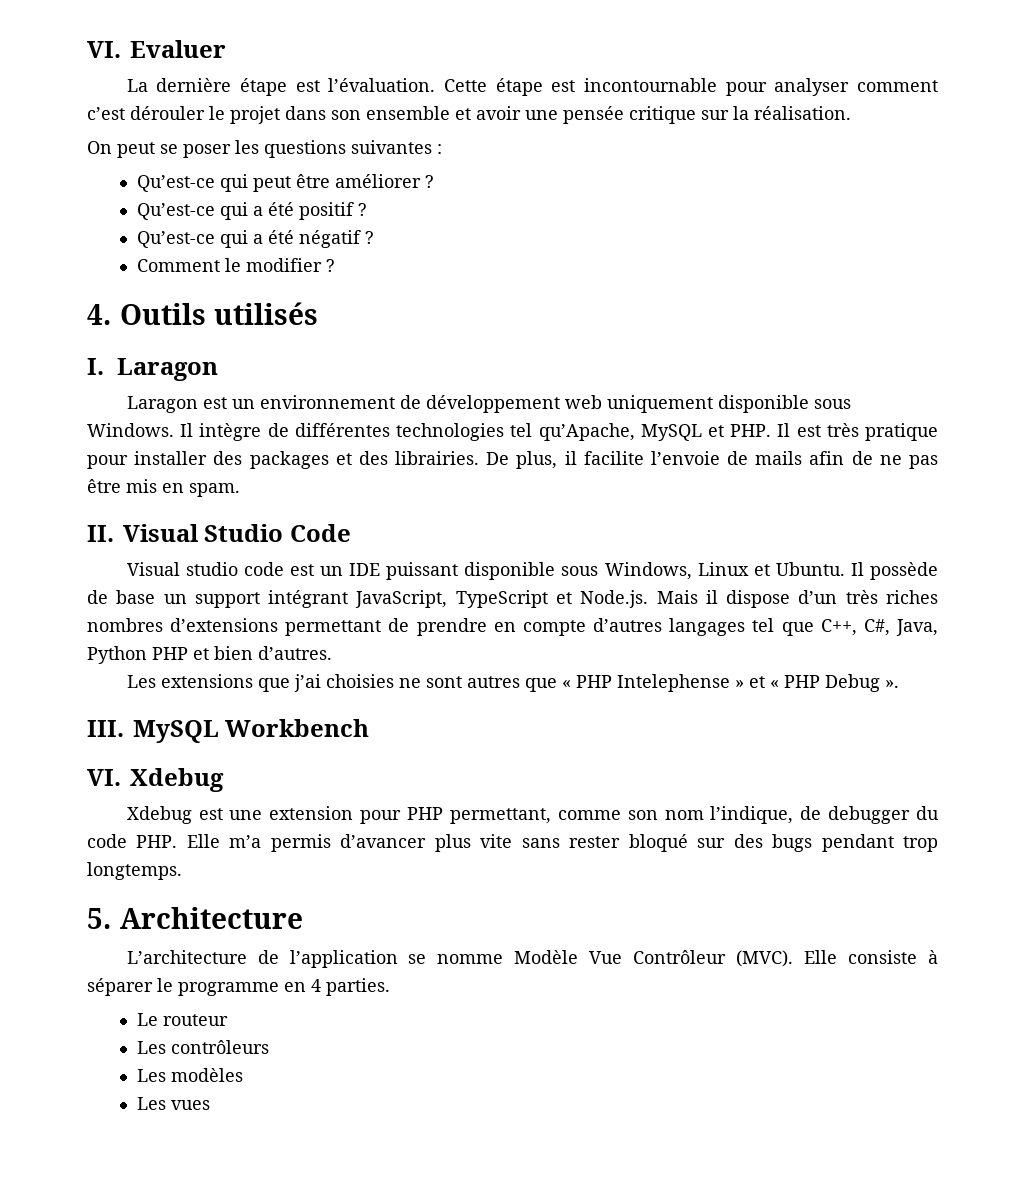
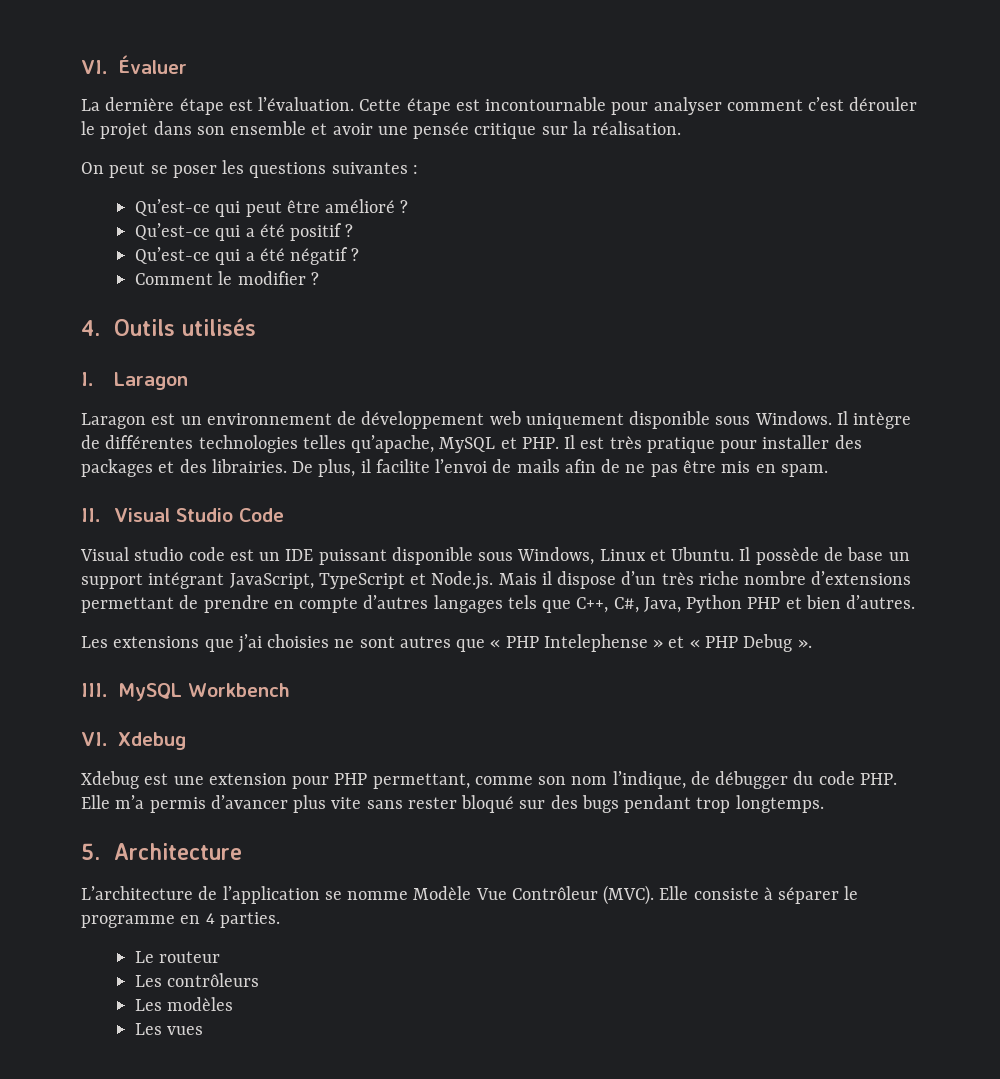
[87,40,226,58] VI. Evaluer -> [81,55,187,74] VI. Évaluer
[334,174,421,188] améliorer -> [325,199,396,213] amélioré
[510,423,635,441] tel qu’Apache, -> [302,435,435,453] telles qu’apache,
[650,451,720,465] l’envoie -> [435,459,488,473] l’envoi
[886,590,939,604] [87,618,163,632] riches nombres -> [698,571,807,585] riche nombre
[752,618,775,632] tel -> [507,595,537,609] tels
[828,806,911,824] debugger -> [715,771,789,789] débugger

